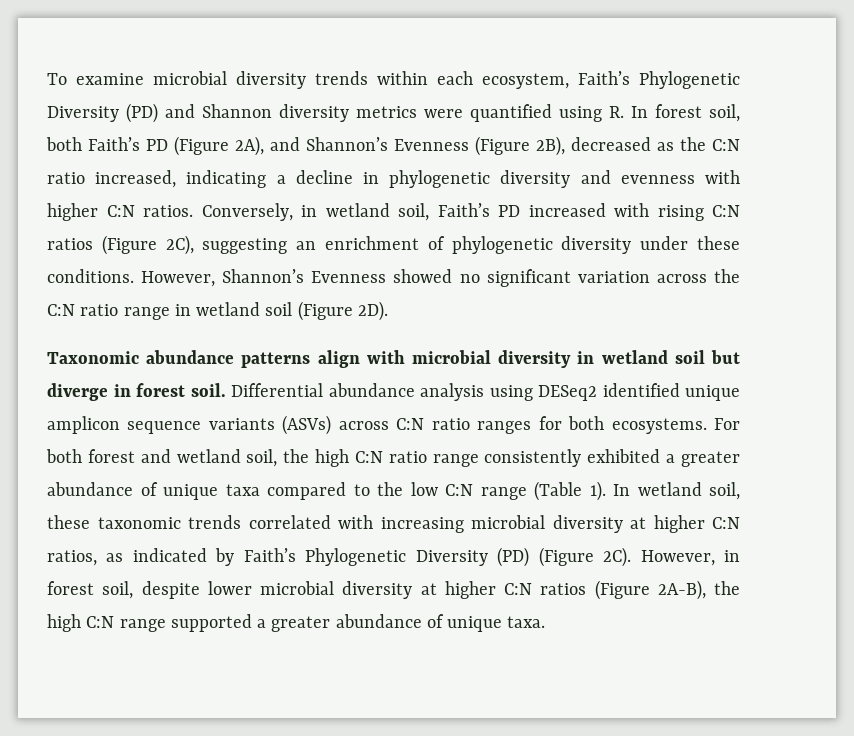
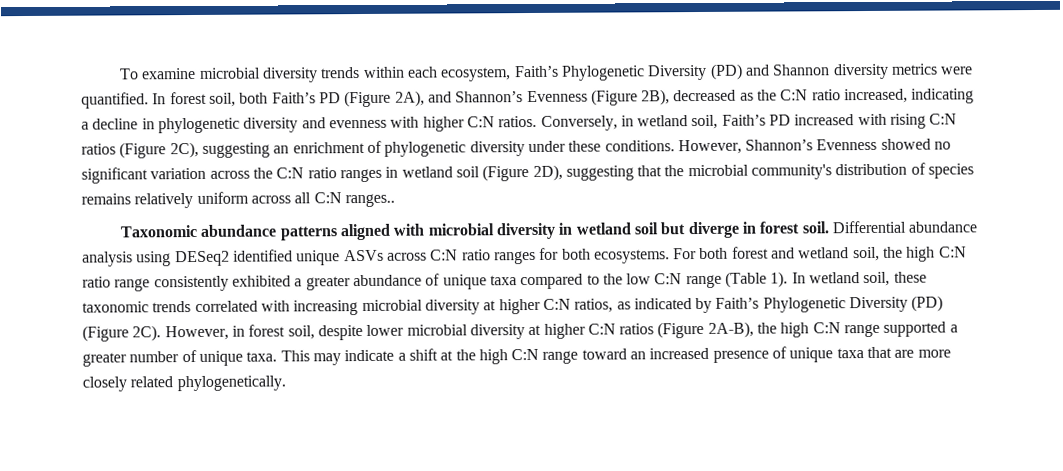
[470,104,624,122] quantified using R. -> [81,92,149,109] quantified.
[123,307,170,320] range -> [339,168,382,183] ranges
[357,301,388,321] 2D). -> [532,162,975,181] [81,191,395,209] 2D), suggesting that the microbial community's distribution of species remains relatively uniform across all C:N ranges..
[317,350,360,368] align -> [340,223,392,241] aligned
[47,415,332,435] amplicon sequence variants (ASVs) -> [343,249,384,262] ASVs
[335,614,422,628] abundance -> [129,351,180,363] number
(546, 622) none -> [280,346,951,366] [82,375,286,392] This may indicate a shift at the high C:N range toward an increased presence of unique taxa that are more closely related phylogenetically.

